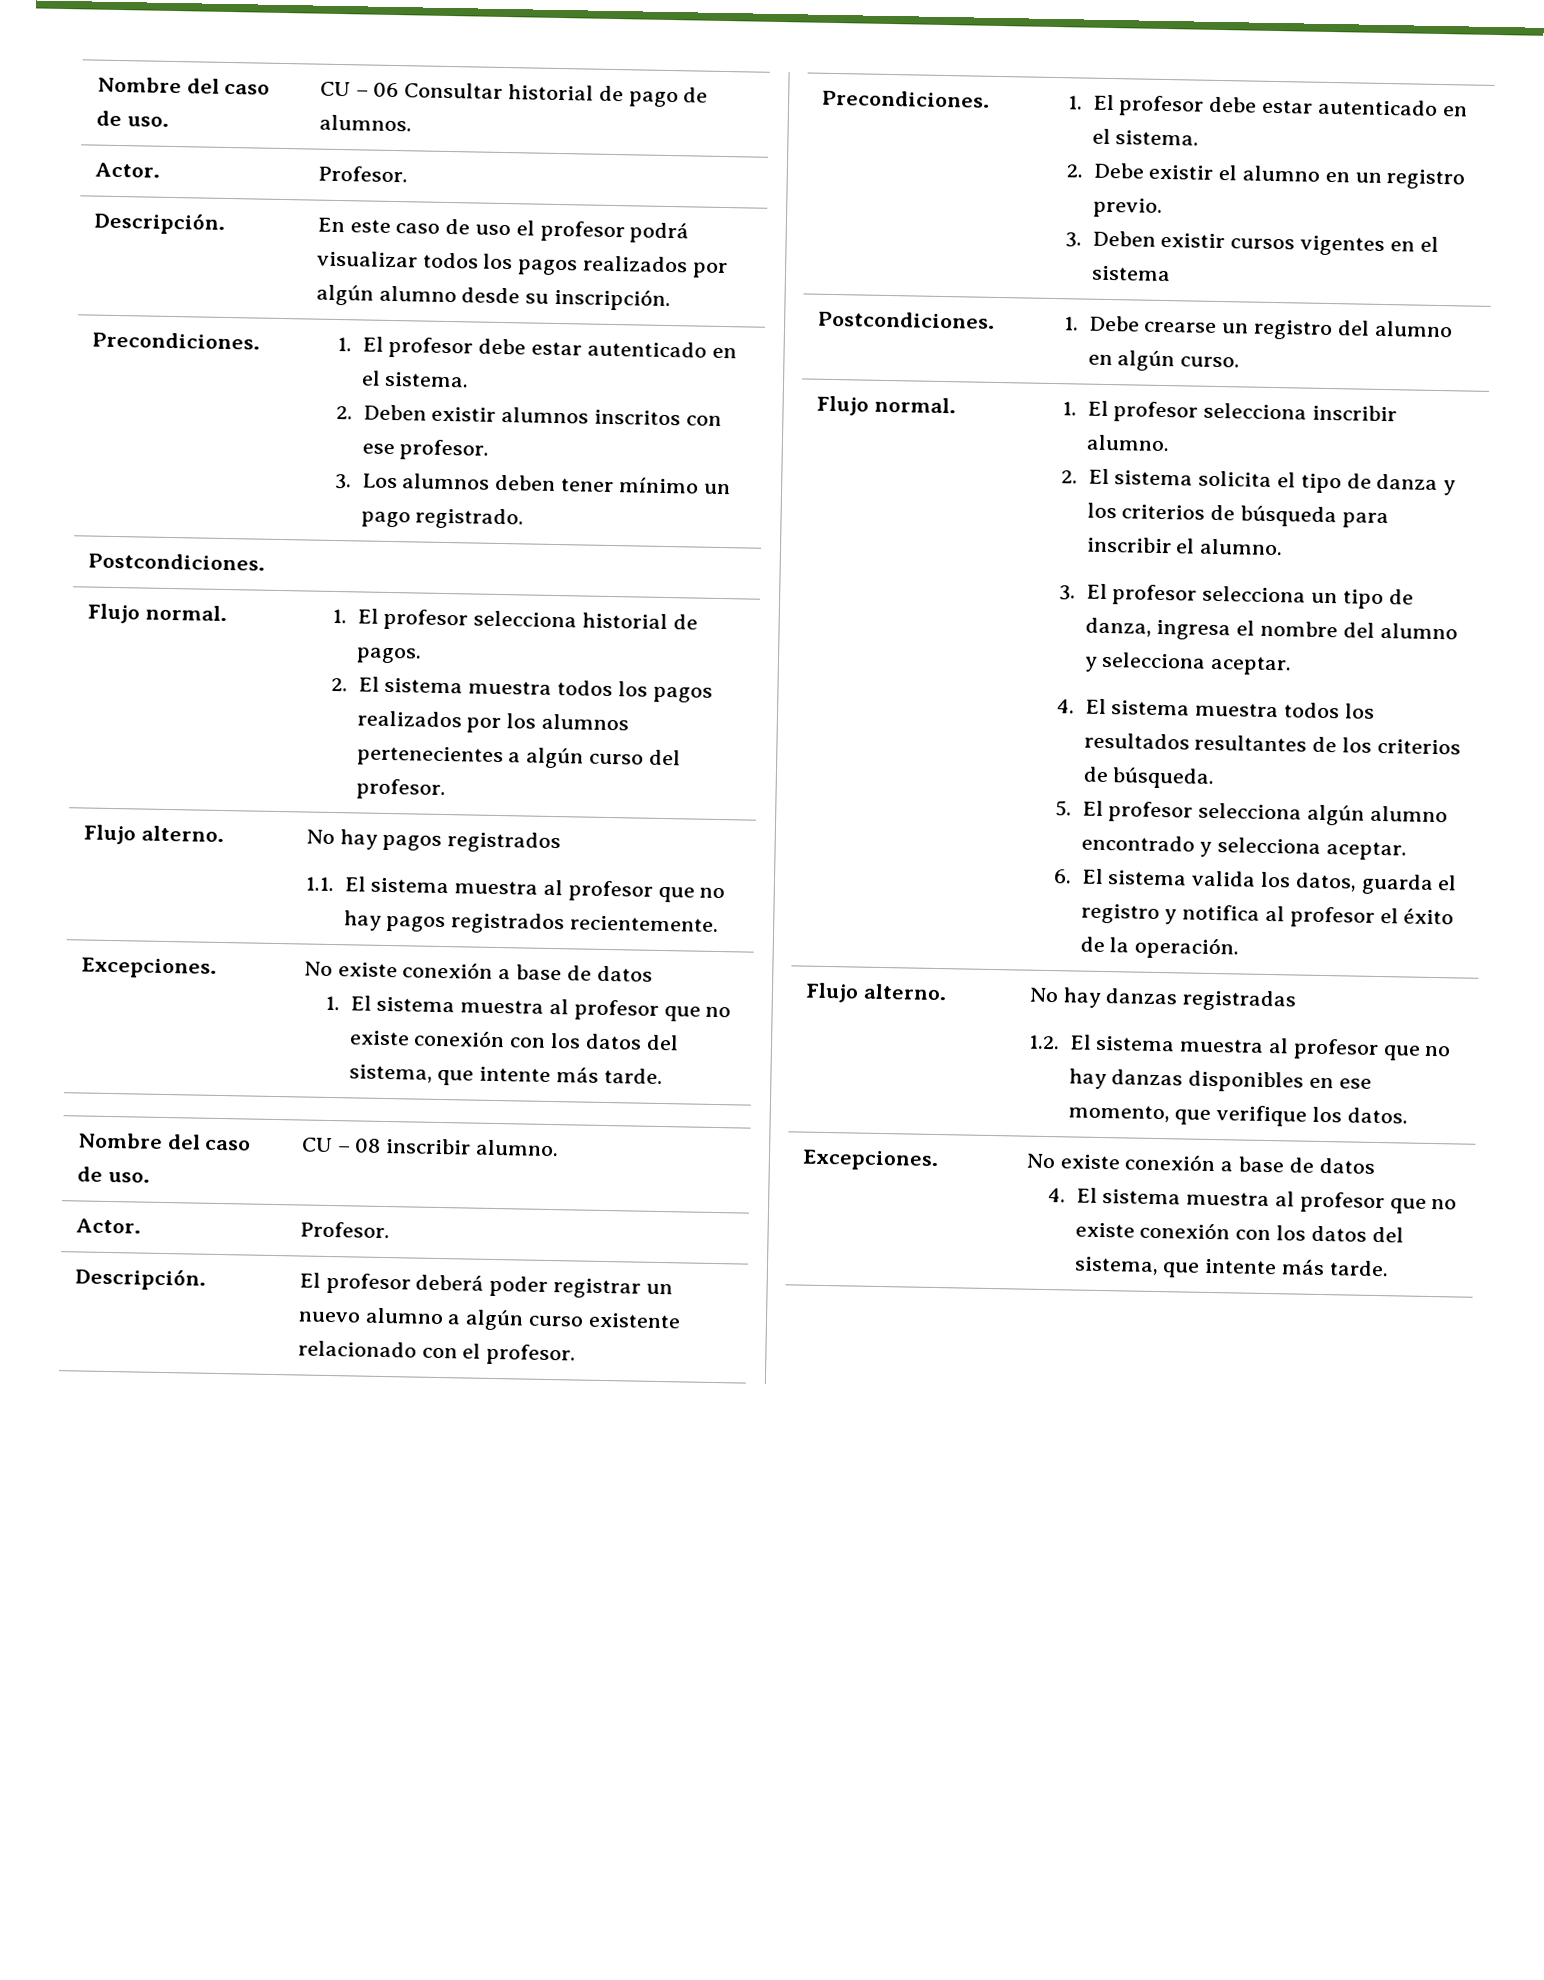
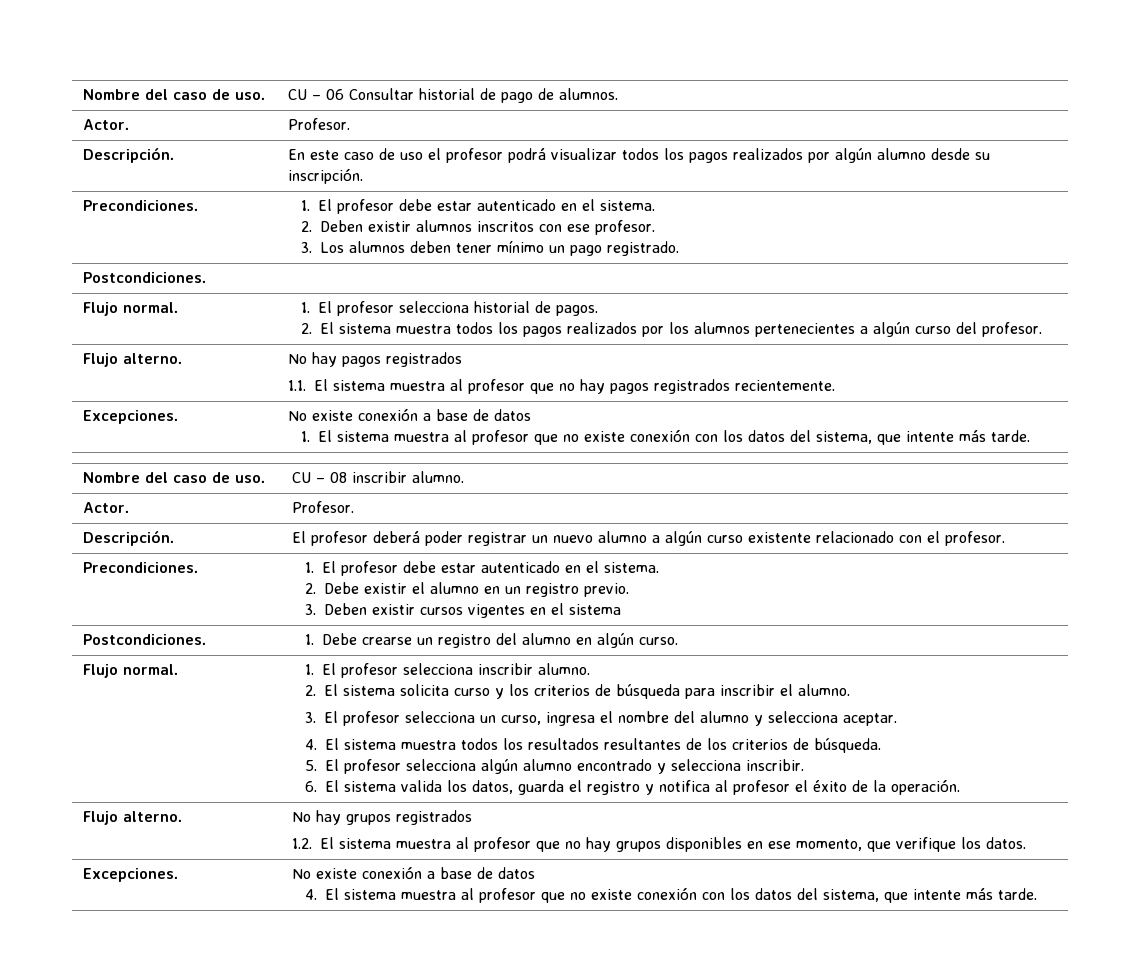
[1277,472,1439,494] el tipo de danza -> [454,688,491,696] curso
[1342,589,1414,610] [1084,617,1152,637] tipo de danza, -> [501,715,542,725] curso,
[1326,841,1408,861] aceptar. -> [746,759,805,771] inscribir.
[1105,988,1298,1012] danzas registradas -> [346,810,473,825] grupos registrados
[1111,1069,1184,1086] danzas -> [616,841,662,852] grupos

